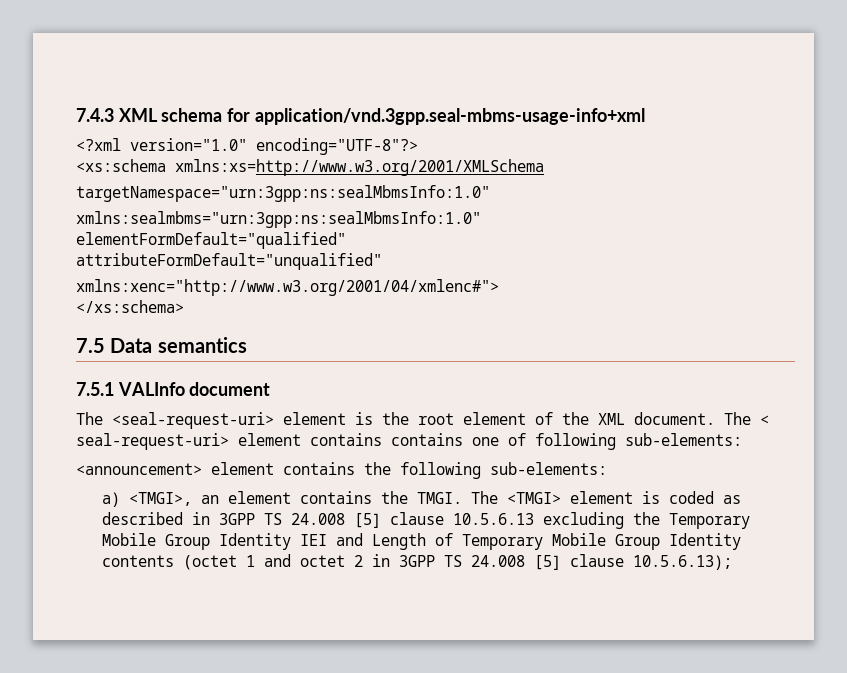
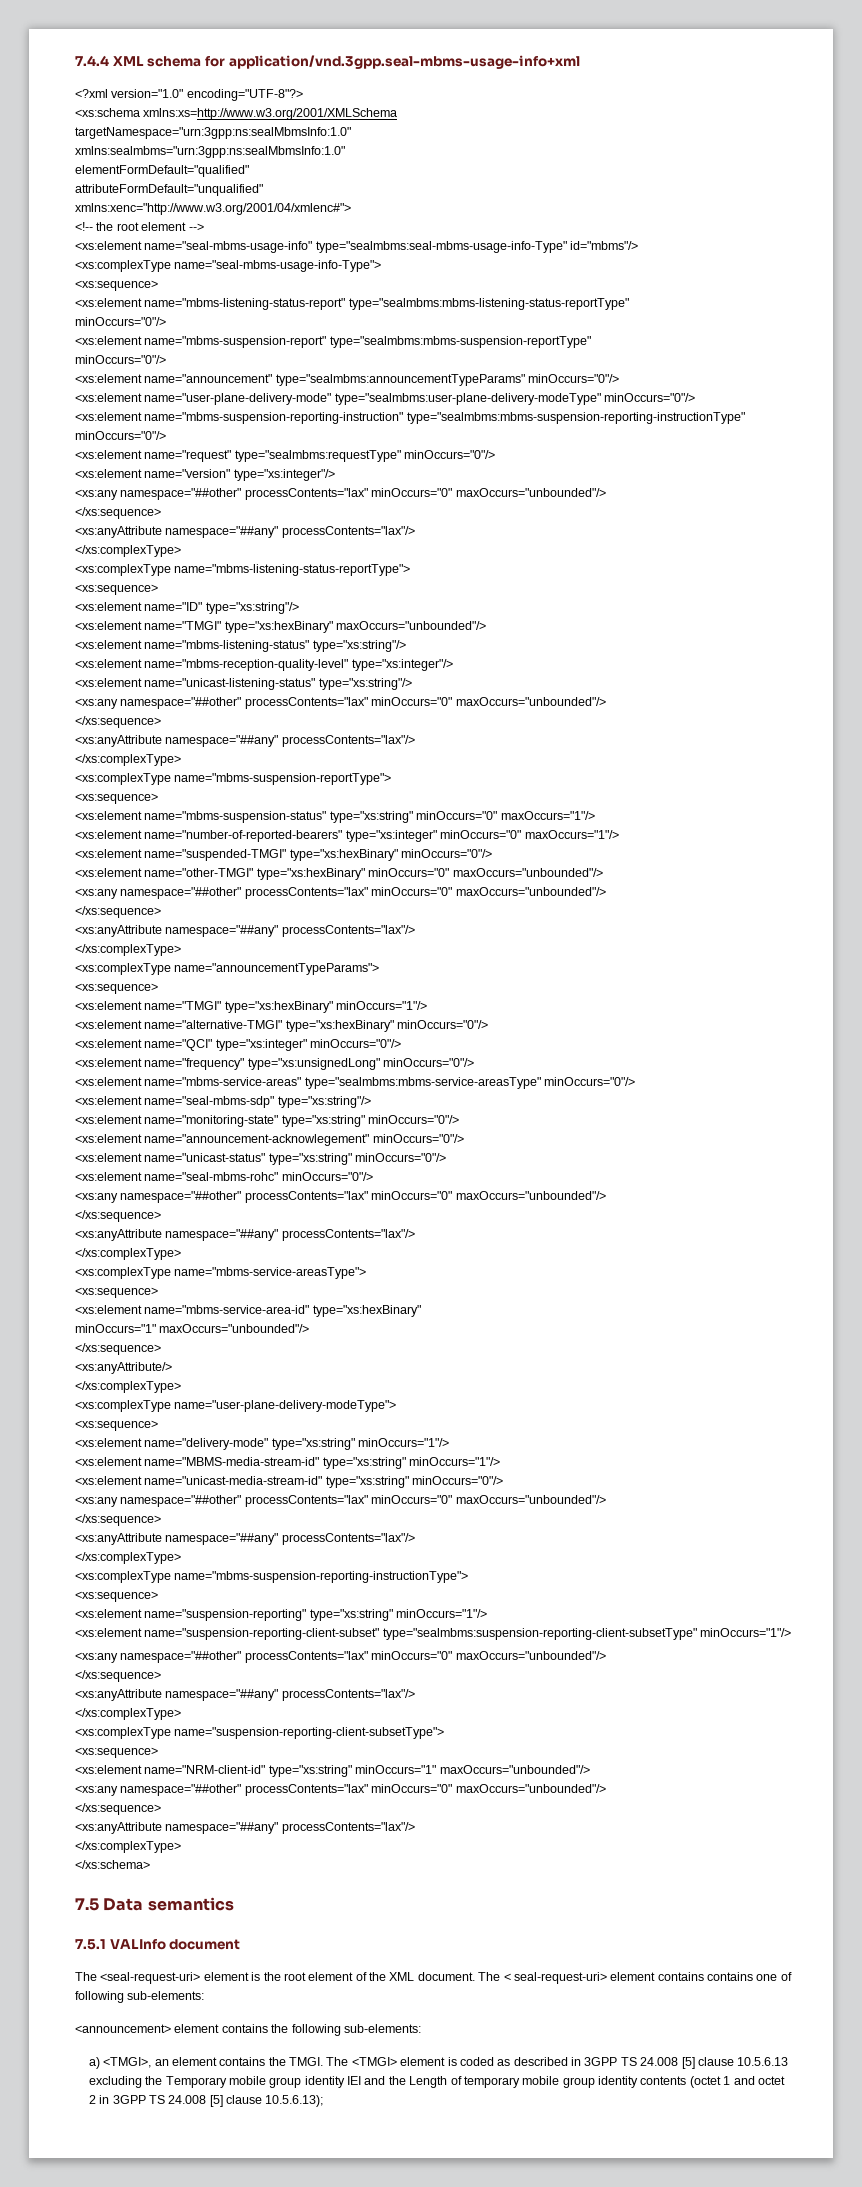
[76,108,114,122] 7.4.3 -> [75,55,109,66] 7.4.4
(499, 287) none -> [75,222,204,231] [75,241,639,253] [75,260,382,272] [75,280,158,291] [75,298,629,310] [75,317,166,326] [75,336,591,348] [75,355,166,364] [75,374,620,386] [75,393,696,405] [75,412,745,424] [75,431,166,440] [75,450,496,462] [75,469,335,481] [75,488,606,500] [75,507,161,519] [75,526,415,538] [75,545,181,557] [75,564,411,576] [75,584,158,595] [75,602,299,614] [75,621,487,633] [75,640,406,652] [75,659,453,671] [75,678,412,690] [75,697,606,709] [75,716,161,728] [75,735,415,747] [75,754,181,766] [75,773,392,785] [75,793,158,804] [75,811,595,823] [75,830,619,842] [75,849,493,861] [75,868,603,880] [75,887,606,899] [75,906,161,918] [75,925,415,937] [75,944,181,956] [75,963,380,975] [75,983,158,994] [75,1001,428,1013] [75,1020,489,1032] [75,1039,402,1051] [75,1058,475,1070] [75,1077,636,1089] [75,1096,371,1108] [75,1115,460,1127] [75,1134,464,1146] [75,1153,447,1165] [75,1172,373,1181] [75,1191,606,1203] [75,1210,161,1222] [75,1229,415,1241] [75,1248,181,1260] [75,1267,367,1279] [75,1287,158,1298] [75,1305,421,1317] [75,1324,310,1333] [75,1343,161,1355] [75,1362,172,1374] [75,1381,181,1393] [75,1400,397,1412] [75,1420,158,1431] [75,1438,450,1450] [75,1457,501,1469] [75,1476,504,1488] [75,1495,606,1507] [75,1514,161,1526] [75,1533,415,1545] [75,1552,181,1564] [75,1571,469,1583] [75,1591,158,1602] [75,1609,488,1621] [75,1628,792,1640] [75,1651,606,1663] [75,1670,161,1682] [75,1689,415,1701] [75,1708,181,1720] [75,1727,445,1739] [75,1747,158,1758] [75,1765,590,1777] [75,1784,606,1796] [75,1803,161,1815] [75,1822,415,1834] [75,1841,181,1853] // <!-- the root element --> // <xs:element name="seal-mbms-usage-info" type="sealmbms:seal-mbms-usage-info-Type" id="mbms"/> // <xs:complexType name="seal-mbms-usage-info-Type"> // <xs:sequence> // <xs:element name="mbms-listening-status-report" type="sealmbms:mbms-listening-status-reportType" // minOccurs="0"/> // <xs:element name="mbms-suspension-report" type="sealmbms:mbms-suspension-reportType" // minOccurs="0"/> // <xs:element name="announcement" type="sealmbms:announcementTypeParams" minOccurs="0"/> // <xs:element name="user-plane-delivery-mode" type="sealmbms:user-plane-delivery-modeType" minOccurs="0"/> // <xs:element name="mbms-suspension-reporting-instruction" type="sealmbms:mbms-suspension-reporting-instructionType" minOccurs="0"/> // <xs:element name="request" type="sealmbms:requestType" minOccurs="0"/> // <xs:element name="version" type="xs:integer"/> // <xs:any namespace="##other" processContents="lax" minOccurs="0" maxOccurs="unbounded"/> // </xs:sequence> // <xs:anyAttribute namespace="##any" processContents="lax"/> // </xs:complexType> // <xs:complexType name="mbms-listening-status-reportType"> // <xs:sequence> // <xs:element name="ID" type="xs:string"/> // <xs:element name="TMGI" type="xs:hexBinary" maxOccurs="unbounded"/> // <xs:element name="mbms-listening-status" type="xs:string"/> // <xs:element name="mbms-reception-quality-level" type="xs:integer"/> // <xs:element name="unicast-listening-status" type="xs:string"/> // <xs:any namespace="##other" processContents="lax" minOccurs="0" maxOccurs="unbounded"/> // </xs:sequence> // <xs:anyAttribute namespace="##any" processContents="lax"/> // </xs:complexType> // <xs:complexType name="mbms-suspension-reportType"> // <xs:sequence> // <xs:element name="mbms-suspension-status" type="xs:string" minOccurs="0" maxOccurs="1"/> // <xs:element name="number-of-reported-bearers" type="xs:integer" minOccurs="0" maxOccurs="1"/> // <xs:element name="suspended-TMGI" type="xs:hexBinary" minOccurs="0"/> // <xs:element name="other-TMGI" type="xs:hexBinary" minOccurs="0" maxOccurs="unbounded"/> // <xs:any namespace="##other" processContents="lax" minOccurs="0" maxOccurs="unbounded"/> // </xs:sequence> // <xs:anyAttribute namespace="##any" processContents="lax"/> // </xs:complexType> // <xs:complexType name="announcementTypeParams"> // <xs:sequence> // <xs:element name="TMGI" type="xs:hexBinary" minOccurs="1"/> // <xs:element name="alternative-TMGI" type="xs:hexBinary" minOccurs="0"/> // <xs:element name="QCI" type="xs:integer" minOccurs="0"/> // <xs:element name="frequency" type="xs:unsignedLong" minOccurs="0"/> // <xs:element name="mbms-service-areas" type="sealmbms:mbms-service-areasType" minOccurs="0"/> // <xs:element name="seal-mbms-sdp" type="xs:string"/> // <xs:element name="monitoring-state" type="xs:string" minOccurs="0"/> // <xs:element name="announcement-acknowlegement" minOccurs="0"/> // <xs:element name="unicast-status" type="xs:string" minOccurs="0"/> // <xs:element name="seal-mbms-rohc" minOccurs="0"/> // <xs:any namespace="##other" processContents="lax" minOccurs="0" maxOccurs="unbounded"/> // </xs:sequence> // <xs:anyAttribute namespace="##any" processContents="lax"/> // </xs:complexType> // <xs:complexType name="mbms-service-areasType"> // <xs:sequence> // <xs:element name="mbms-service-area-id" type="xs:hexBinary" // minOccurs="1" maxOccurs="unbounded"/> // </xs:sequence> // <xs:anyAttribute/> // </xs:complexType> // <xs:complexType name="user-plane-delivery-modeType"> // <xs:sequence> // <xs:element name="delivery-mode" type="xs:string" minOccurs="1"/> // <xs:element name="MBMS-media-stream-id" type="xs:string" minOccurs="1"/> // <xs:element name="unicast-media-stream-id" type="xs:string" minOccurs="0"/> // <xs:any namespace="##other" processContents="lax" minOccurs="0" maxOccurs="unbounded"/> // </xs:sequence> // <xs:anyAttribute namespace="##any" processContents="lax"/> // </xs:complexType> // <xs:complexType name="mbms-suspension-reporting-instructionType"> // <xs:sequence> // <xs:element name="suspension-reporting" type="xs:string" minOccurs="1"/> // <xs:element name="suspension-reporting-client-subset" type="sealmbms:suspension-reporting-client-subsetType" minOccurs="1"/> // <xs:any namespace="##other" processContents="lax" minOccurs="0" maxOccurs="unbounded"/> // </xs:sequence> // <xs:anyAttribute namespace="##any" processContents="lax"/> // </xs:complexType> // <xs:complexType name="suspension-reporting-client-subsetType"> // <xs:sequence> // <xs:element name="NRM-client-id" type="xs:string" minOccurs="1" maxOccurs="unbounded"/> // <xs:any namespace="##other" processContents="lax" minOccurs="0" maxOccurs="unbounded"/> // </xs:sequence> // <xs:anyAttribute namespace="##any" processContents="lax"/> // </xs:complexType>
[101,533,291,550] Mobile Group Identity -> [228,2076,345,2088] mobile group identity
(363, 539) none -> [388,2076,406,2085] the
[461,533,741,550] Temporary Mobile Group Identity -> [463,2076,639,2088] temporary mobile group identity

